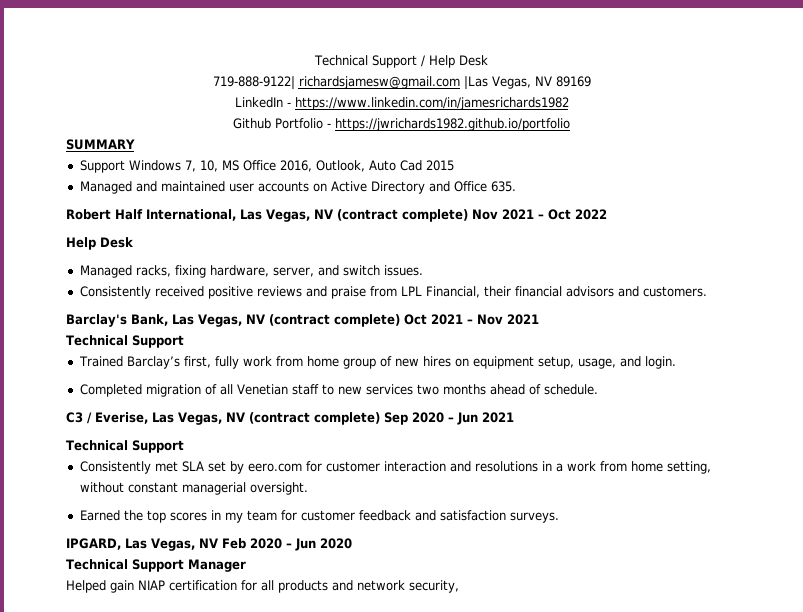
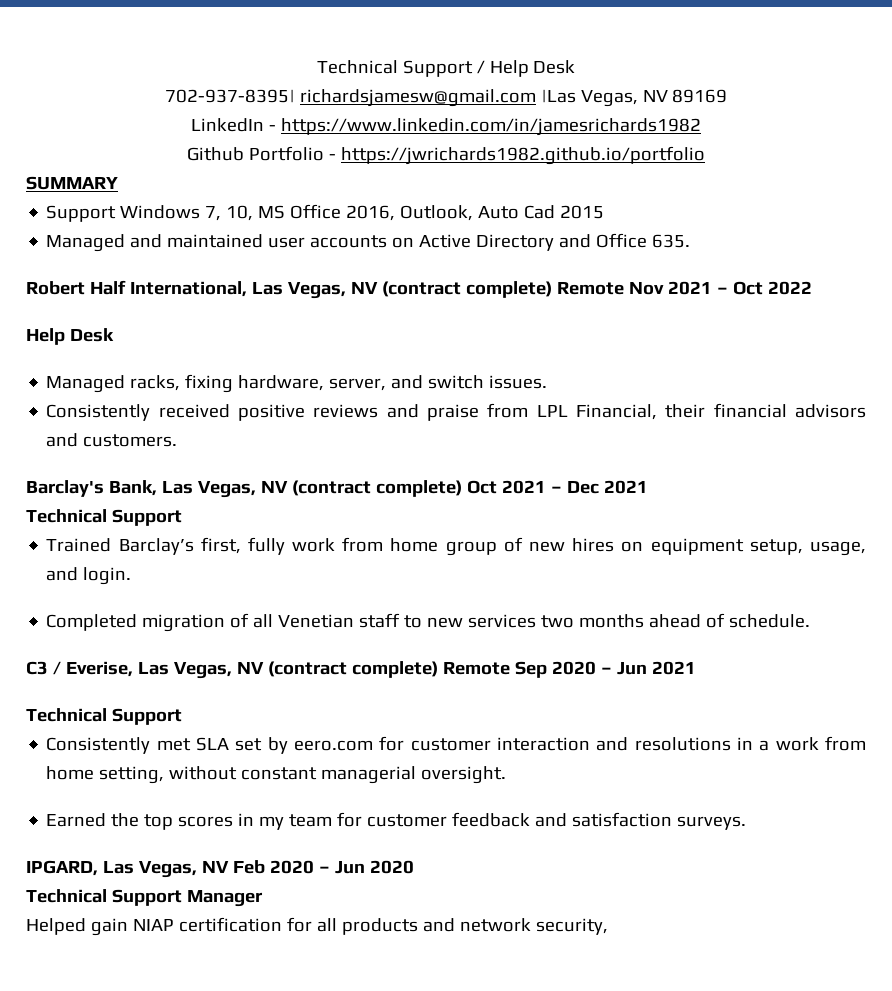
[212,76,295,90] 719-888-9122| -> [164,89,295,103] 702-937-8395|
(468, 215) none -> [556,282,624,295] Remote
[477,314,503,325] Nov -> [566,481,599,494] Dec
(380, 418) none -> [442,662,510,675] Remote

